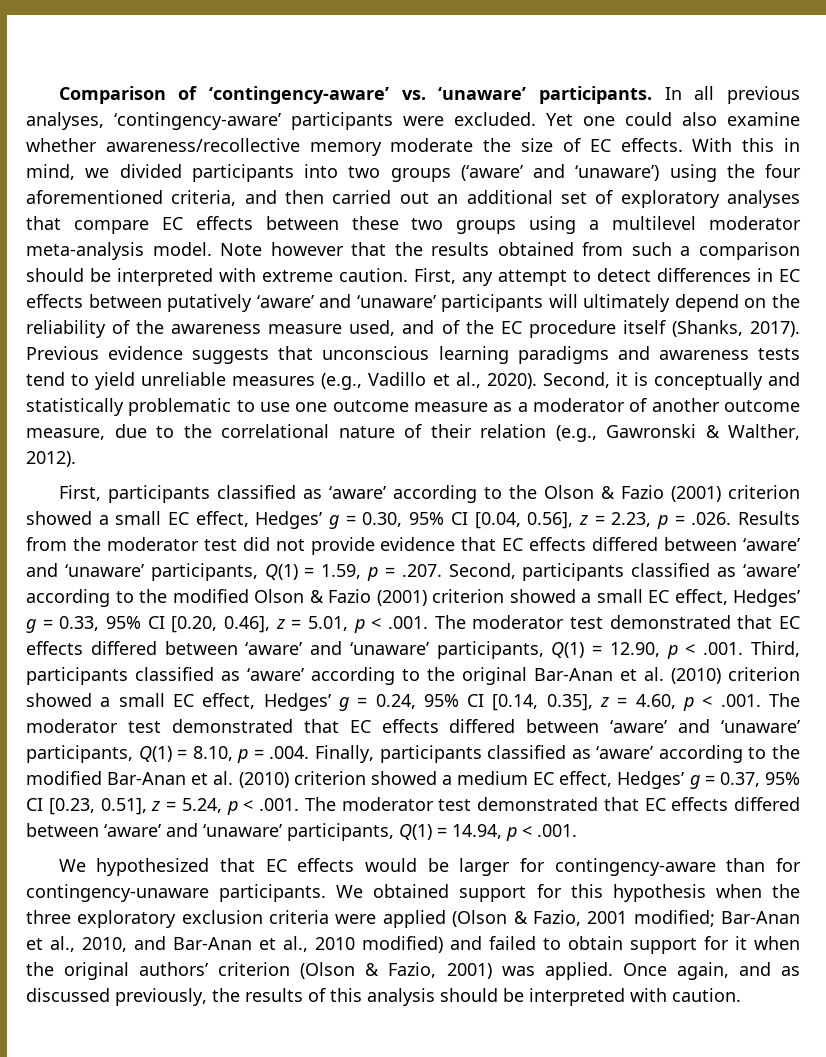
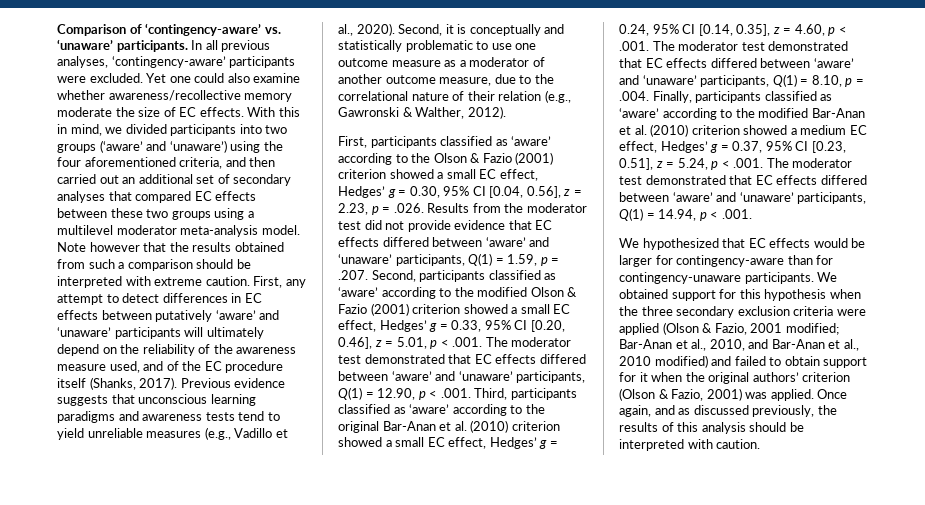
[620,190,720,208] exploratory -> [233,174,292,186] secondary
[73,220,149,234] compare -> [135,191,192,203] compared
[77,910,177,928] exploratory -> [676,306,735,318] secondary

